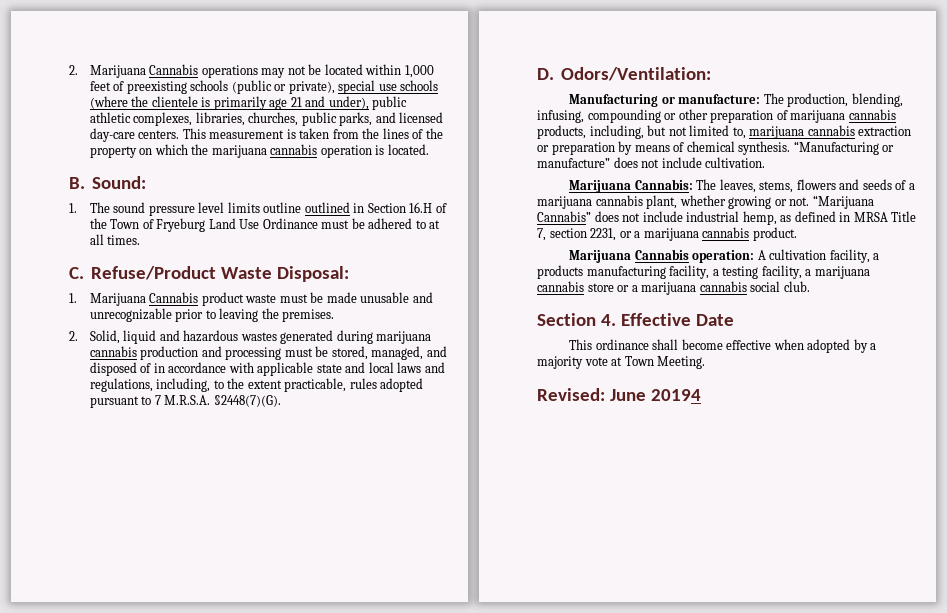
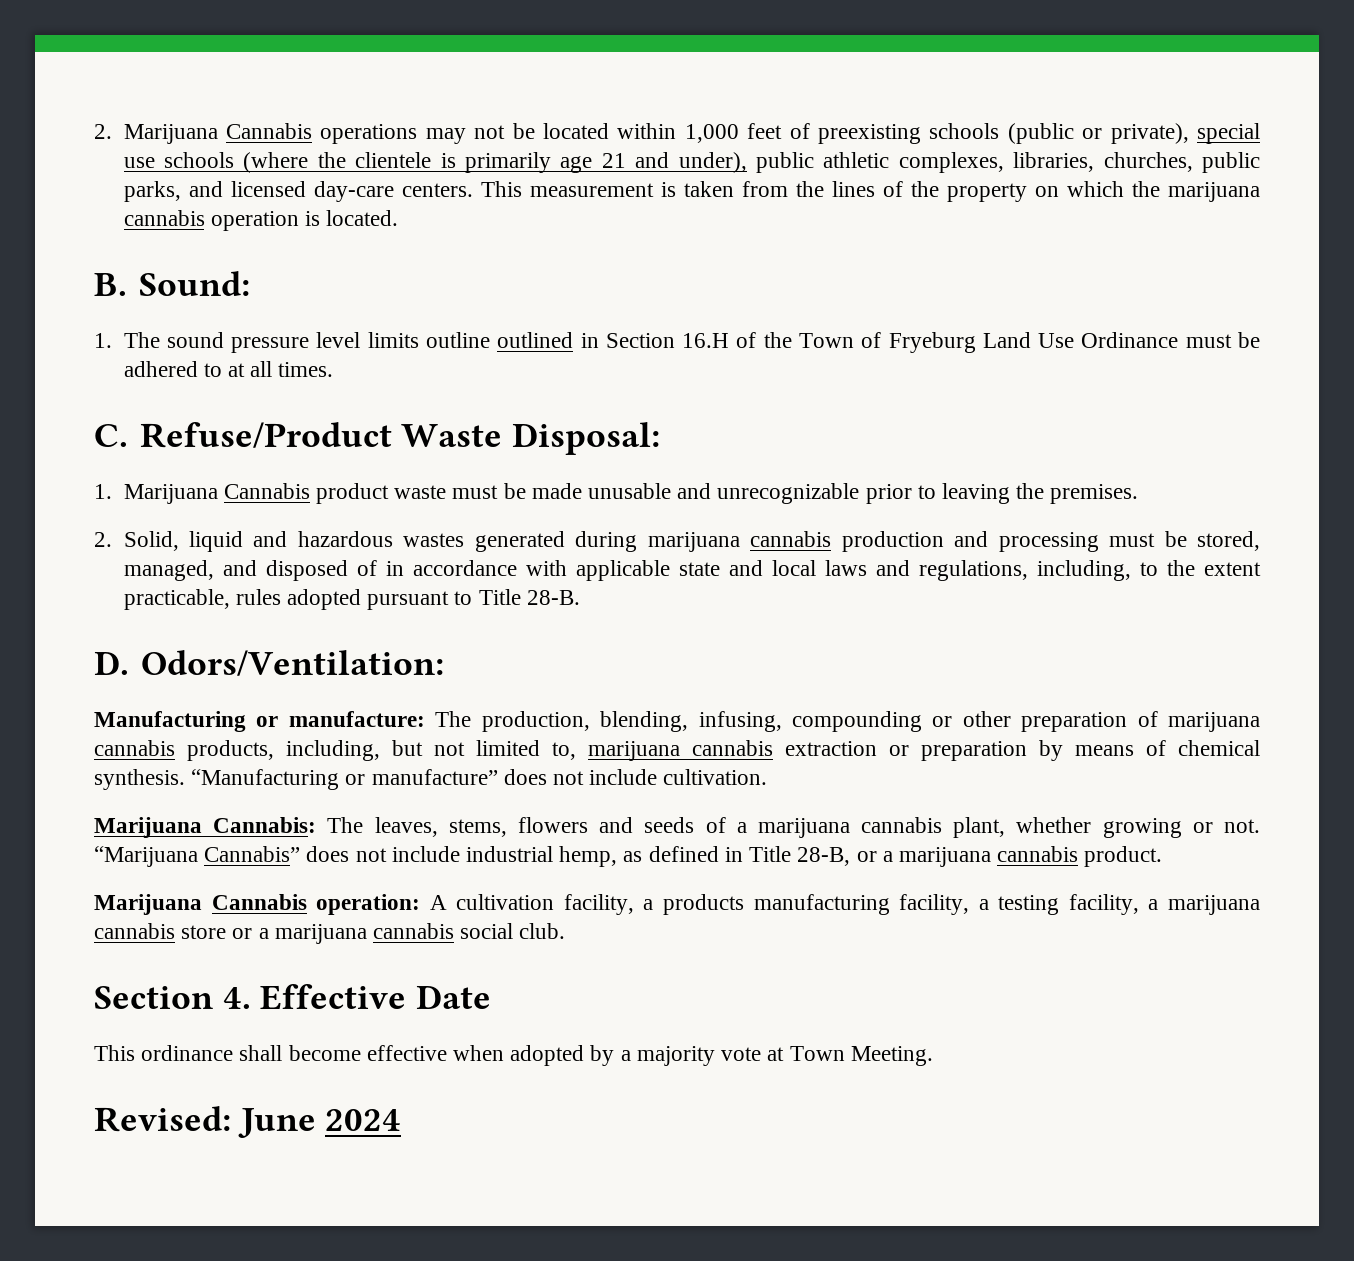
[154,395,281,407] 7 M.R.S.A. §2448(7)(G). -> [478,589,580,605] Title 28-B.
[853,211,917,222] [537,228,617,241] MRSA Title 7, section 2231, -> [749,846,851,866] Title 28-B,
[651,389,702,401] 20194 -> [325,1109,402,1131] 2024

